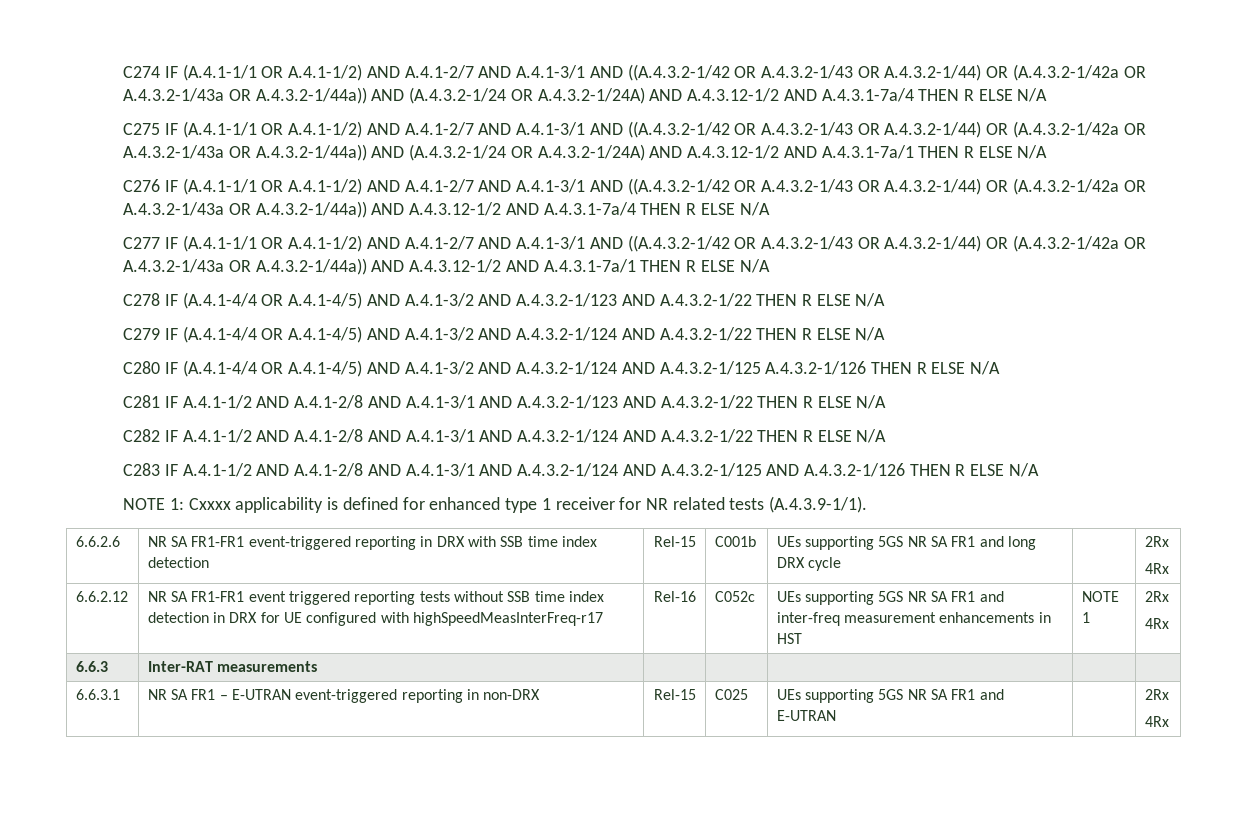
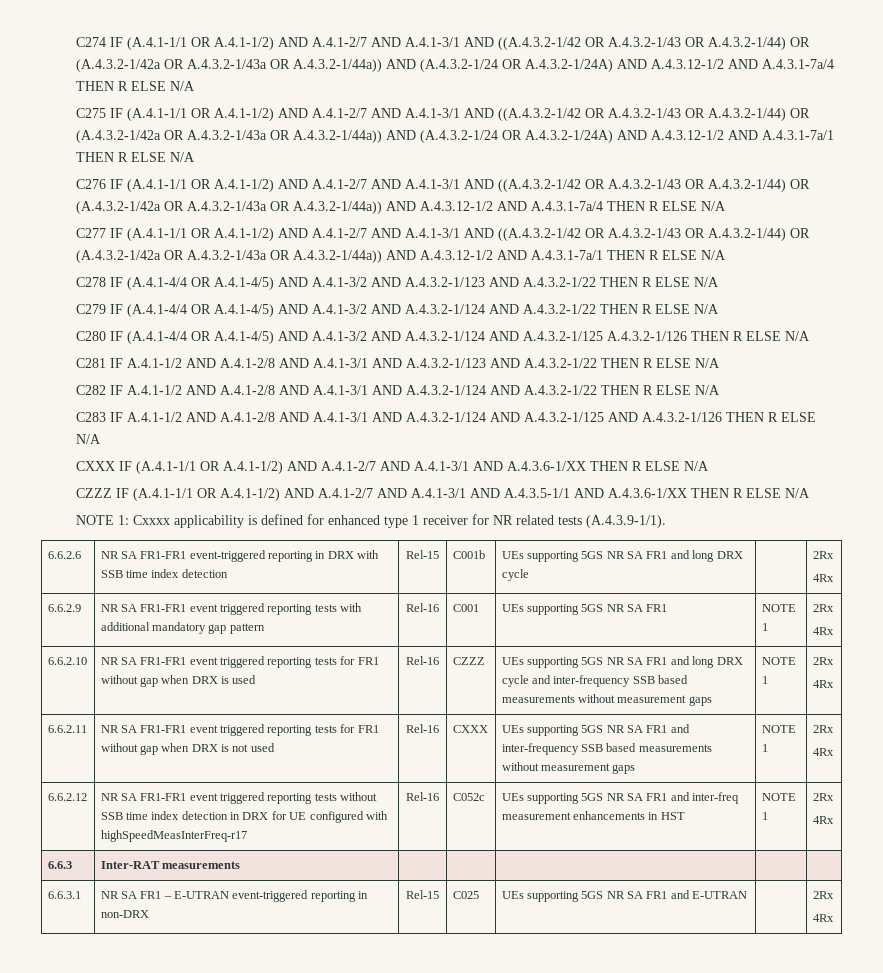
(1039, 470) none -> [75,461,709,474] [75,488,810,501] // CXXX IF (A.4.1-1/1 OR A.4.1-1/2) AND A.4.1-2/7 AND A.4.1-3/1 AND A.4.3.6-1/XX THEN R ELSE N/A // CZZZ IF (A.4.1-1/1 OR A.4.1-1/2) AND A.4.1-2/7 AND A.4.1-3/1 AND A.4.3.5-1/1 AND A.4.3.6-1/XX THEN R ELSE N/A
(1169, 568) none -> [47,604,81,612] [100,603,363,615] [100,622,265,634] [406,603,439,612] [452,604,479,612] [501,604,668,615] [761,604,796,612] [761,623,768,631] [812,604,834,612] [812,627,834,635] [47,657,87,665] [100,656,379,668] [100,675,257,687] [406,656,439,665] [452,657,485,665] [501,656,743,668] [501,675,689,687] [501,694,712,706] [761,657,796,665] [761,676,768,684] [812,657,834,665] [812,680,834,688] [47,725,87,733] [100,724,379,736] [100,743,275,755] [406,724,439,733] [452,725,488,733] [501,724,690,736] [501,743,712,755] [501,762,636,774] [761,725,796,733] [761,744,768,752] [812,725,834,733] [812,748,834,756] // 6.6.2.9 | NR SA FR1-FR1 event triggered reporting tests with additional mandatory gap pattern | Rel-16 | C001 | UEs supporting 5GS NR SA FR1 | NOTE 1 | 2Rx // 4Rx // 6.6.2.10 | NR SA FR1-FR1 event triggered reporting tests for FR1 without gap when DRX is used | Rel-16 | CZZZ | UEs supporting 5GS NR SA FR1 and long DRX cycle and inter-frequency SSB based measurements without measurement gaps | NOTE 1 | 2Rx // 4Rx // 6.6.2.11 | NR SA FR1-FR1 event triggered reporting tests for FR1 without gap when DRX is not used | Rel-16 | CXXX | UEs supporting 5GS NR SA FR1 and inter-frequency SSB based measurements without measurement gaps | NOTE 1 | 2Rx // 4Rx

